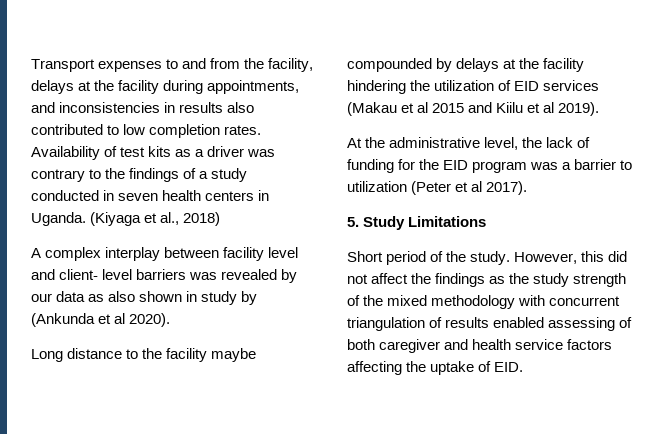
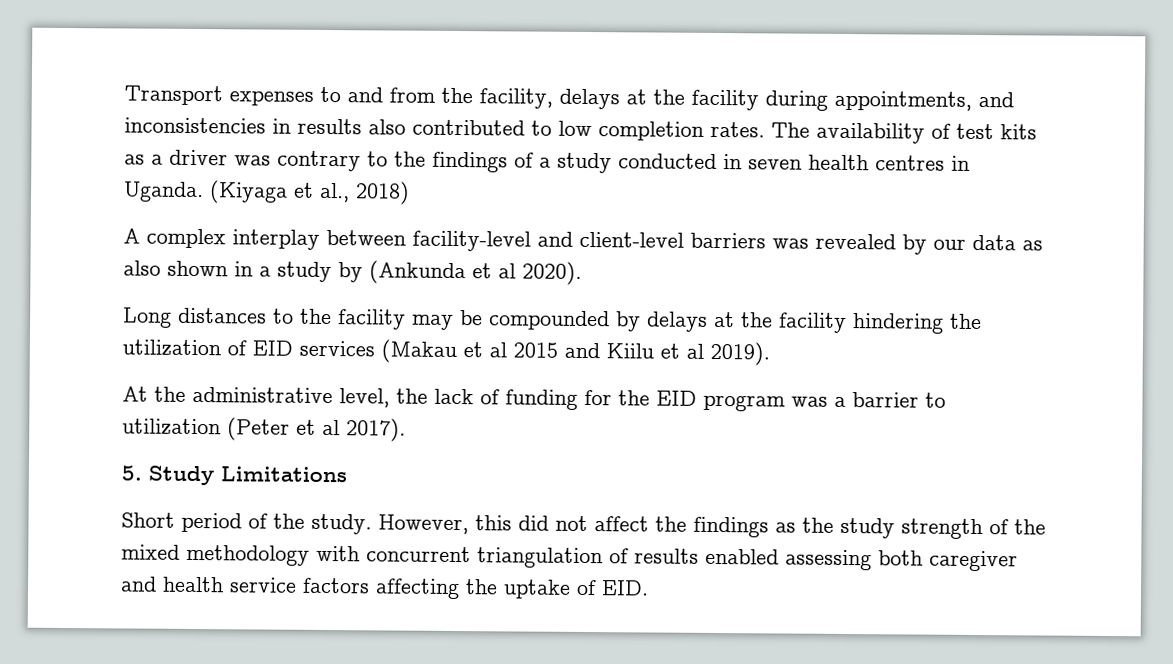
[31,146,100,160] Availability -> [771,122,925,144] The availability
[205,191,255,201] centers -> [875,155,945,171] centres
[223,247,299,261] [31,269,133,280] facility level and client- level -> [412,230,684,252] facility-level and client-level
(198, 296) none -> [259,266,271,277] a
[67,348,123,359] distance -> [178,307,267,324] distances
[211,348,257,362] maybe -> [412,310,483,330] may be
[619,317,633,328] of -> (872, 560) none

